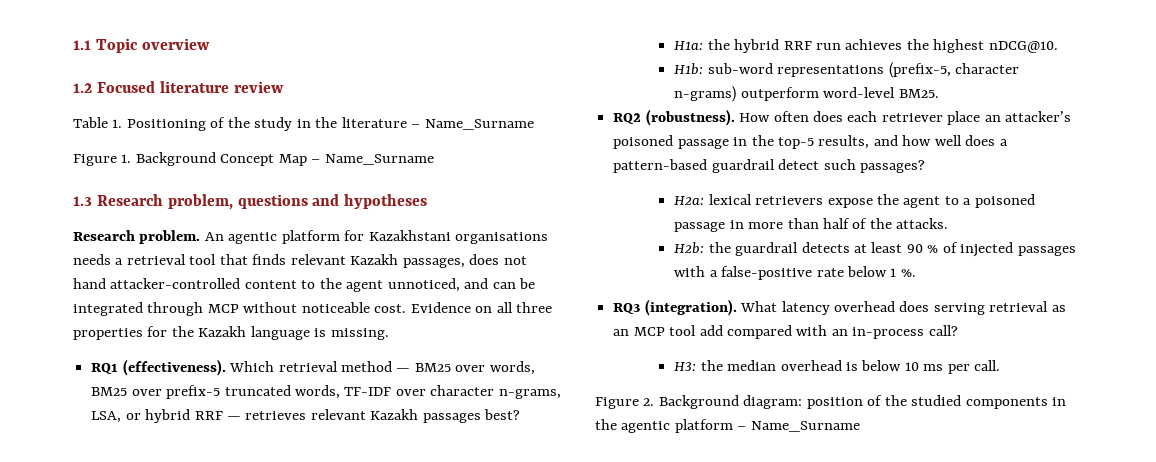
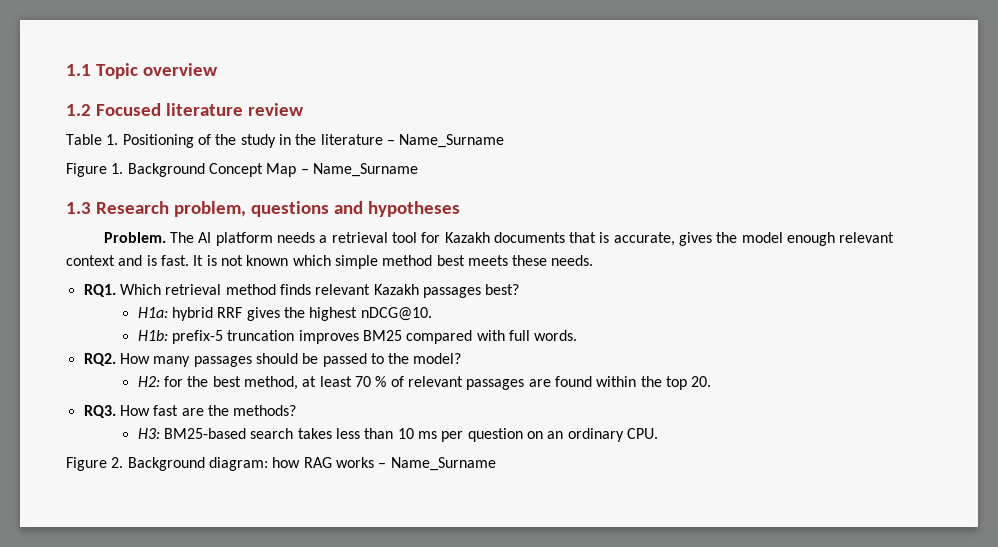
[73,230,549,244] [73,254,527,268] [73,278,536,292] [73,302,553,316] [73,326,389,340] [91,359,535,376] [91,385,561,399] [91,409,307,423] Research problem. An agentic platform for Kazakhstani organisations needs a retrieval tool that finds relevant Kazakh passages, does not hand attacker-controlled content to the agent unnoticed, and can be integrated through MCP without noticeable cost. Evidence on all three properties for the Kazakh language is missing. // RQ1 (effectiveness). Which retrieval method — BM25 over words, BM25 over prefix-5 truncated words, TF-IDF over character n-grams, LSA, or hybrid RRF — retrieves -> [103,232,895,246] [66,255,594,269] [83,284,311,297] Problem. The AI platform needs a retrieval tool for Kazakh documents that is accurate, gives the model enough relevant context and is fast. It is not known which simple method best meets these needs. // RQ1. Which retrieval method finds
[707,39,903,53] the hybrid RRF run achieves -> [172,307,280,321] hybrid RRF gives
[707,62,1019,78] [674,86,939,102] [613,109,1072,126] [613,135,1008,149] [613,159,925,173] [674,194,1035,208] [674,218,949,232] [674,242,850,256] sub-word representations (prefix-5, character n-grams) outperform word-level BM25. // RQ2 (robustness). How often does each retriever place an attacker’s poisoned passage in the top-5 results, and how well does a pattern-based guardrail detect such passages? // H2a: lexical retrievers expose the agent to a poisoned passage in more than half of the attacks. // H2b: the guardrail detects -> [172,330,578,344] [83,353,462,367] [137,376,299,390] prefix-5 truncation improves BM25 compared with full words. // RQ2. How many passages should be passed to the model? // H2: for the best method,
[906,244,923,253] 90 -> [354,376,371,387] 70
[960,242,1076,257] [674,266,916,280] [613,299,1066,316] [613,325,958,339] [674,360,1001,374] [595,395,1067,409] [595,419,733,433] injected passages with a false-positive rate below 1 %. // RQ3 (integration). What latency overhead does serving retrieval as an MCP tool add compared with an in-process call? // H3: the median overhead is below 10 ms per call. // Figure 2. Background diagram: position of the studied components in the agentic platform -> [407,376,712,390] [83,405,297,418] [137,428,658,442] [66,457,374,471] relevant passages are found within the top 20. // RQ3. How fast are the methods? // H3: BM25-based search takes less than 10 ms per question on an ordinary CPU. // Figure 2. Background diagram: how RAG works

